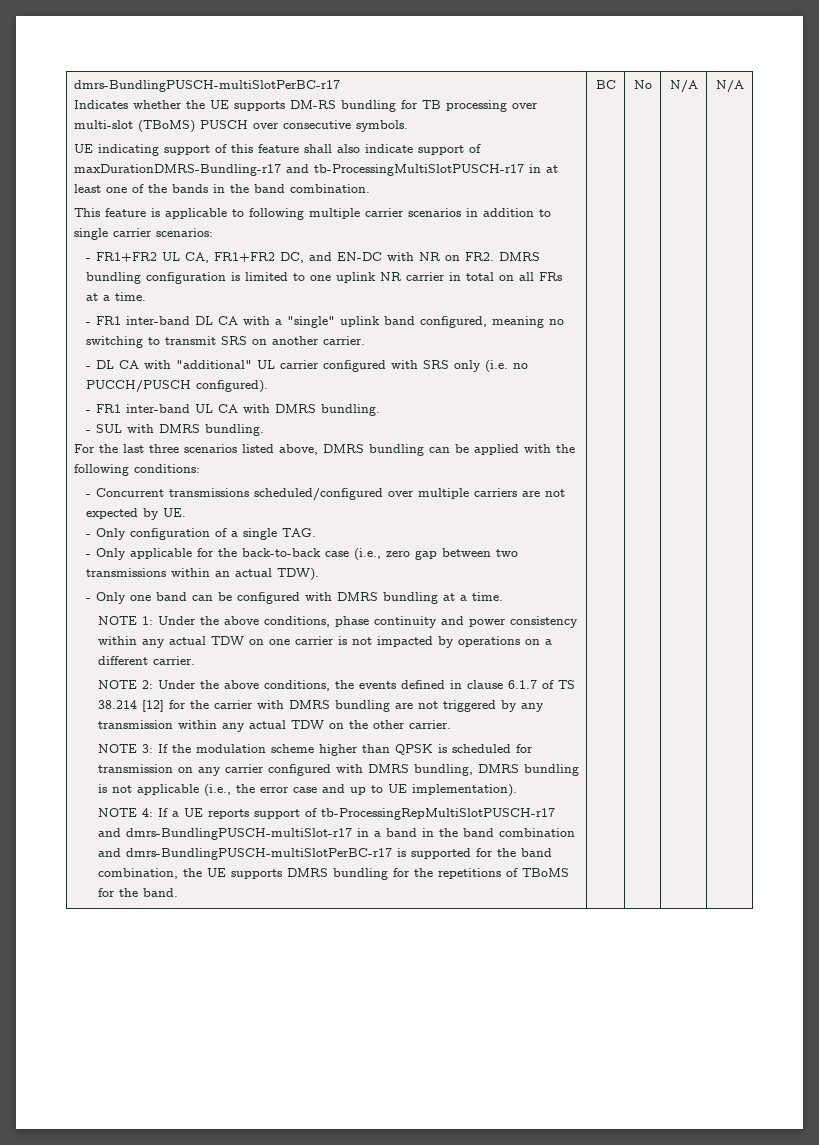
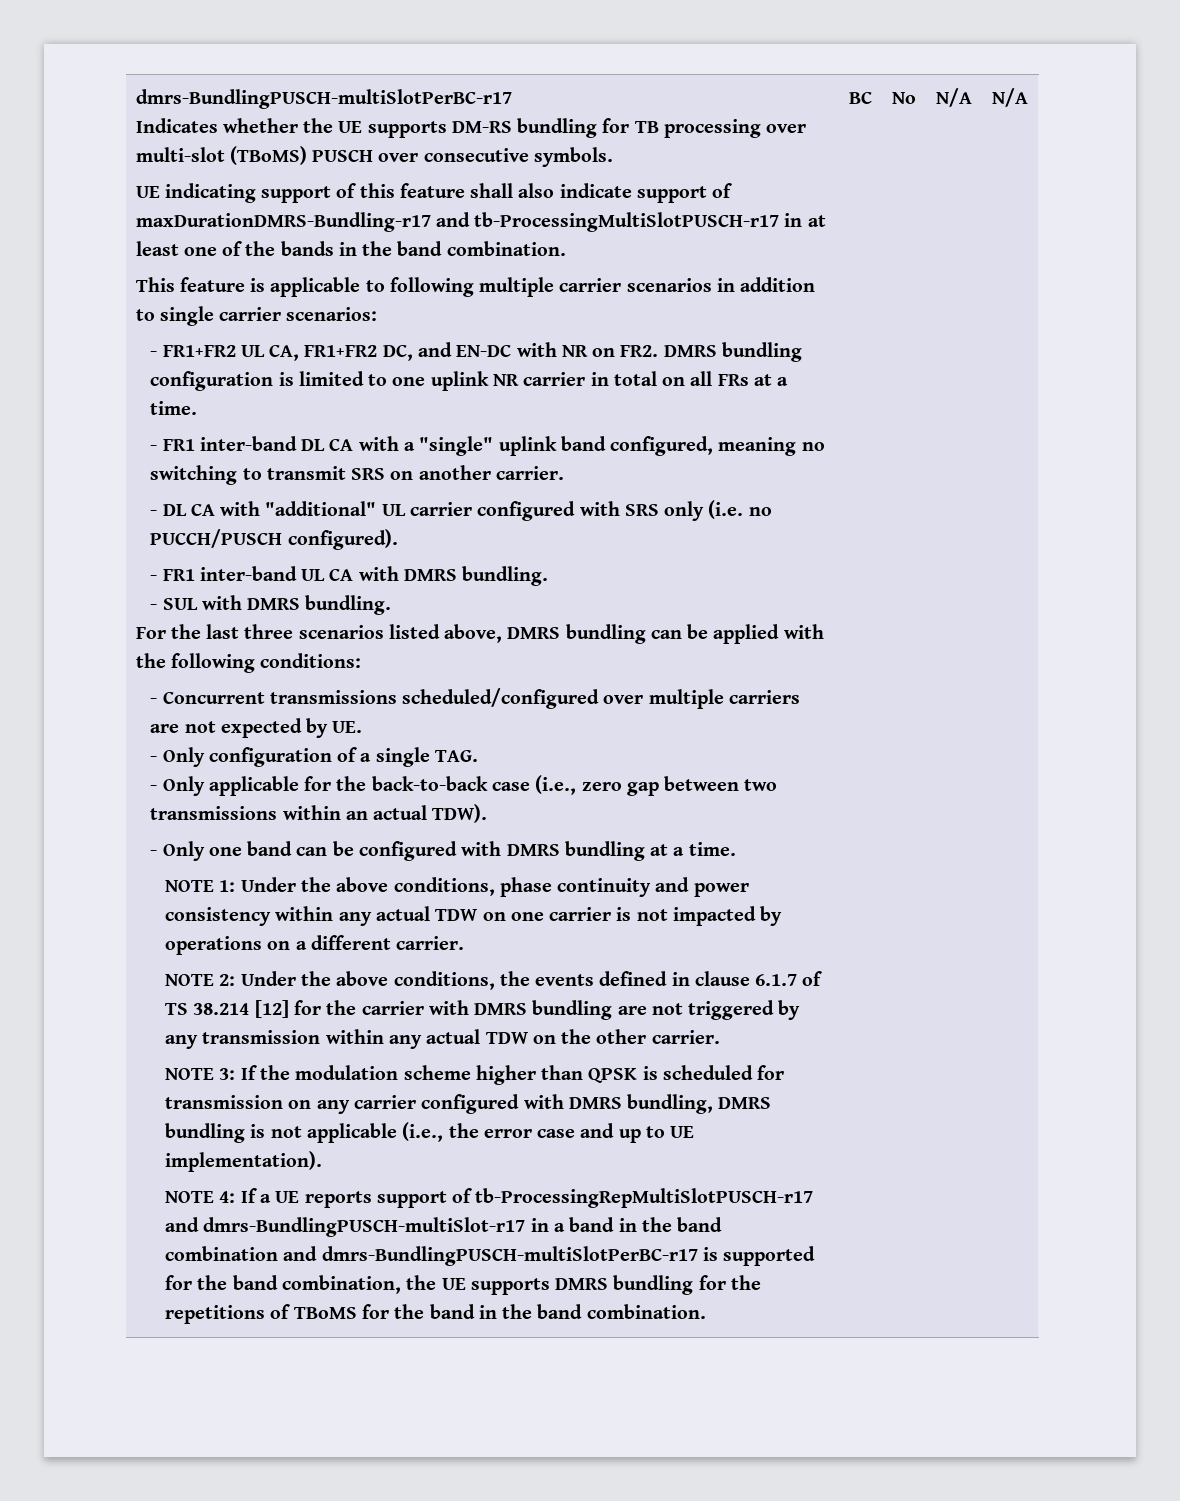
[142,888,178,897] band. -> [429,1304,706,1319] band in the band combination.

